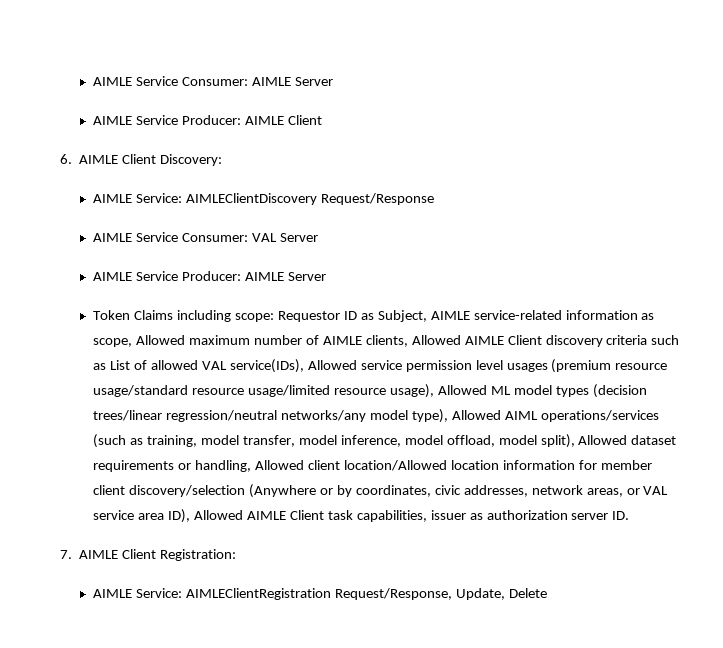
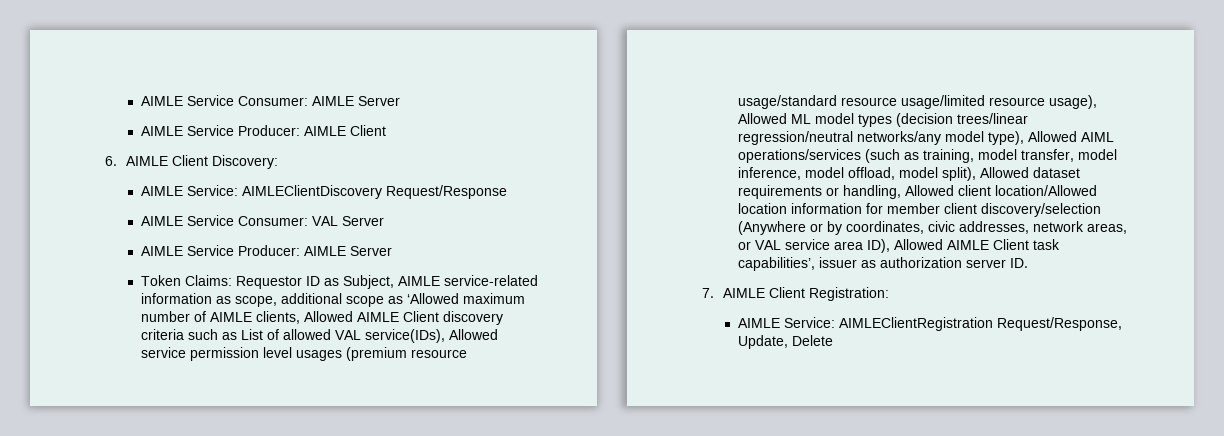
[134,310,275,322] Claims including scope: -> [185,275,233,286] Claims:
[136,335,186,345] Allowed -> [281,293,460,307] additional scope as ‘Allowed
[356,510,427,522] capabilities, -> [738,257,816,271] capabilities’,

